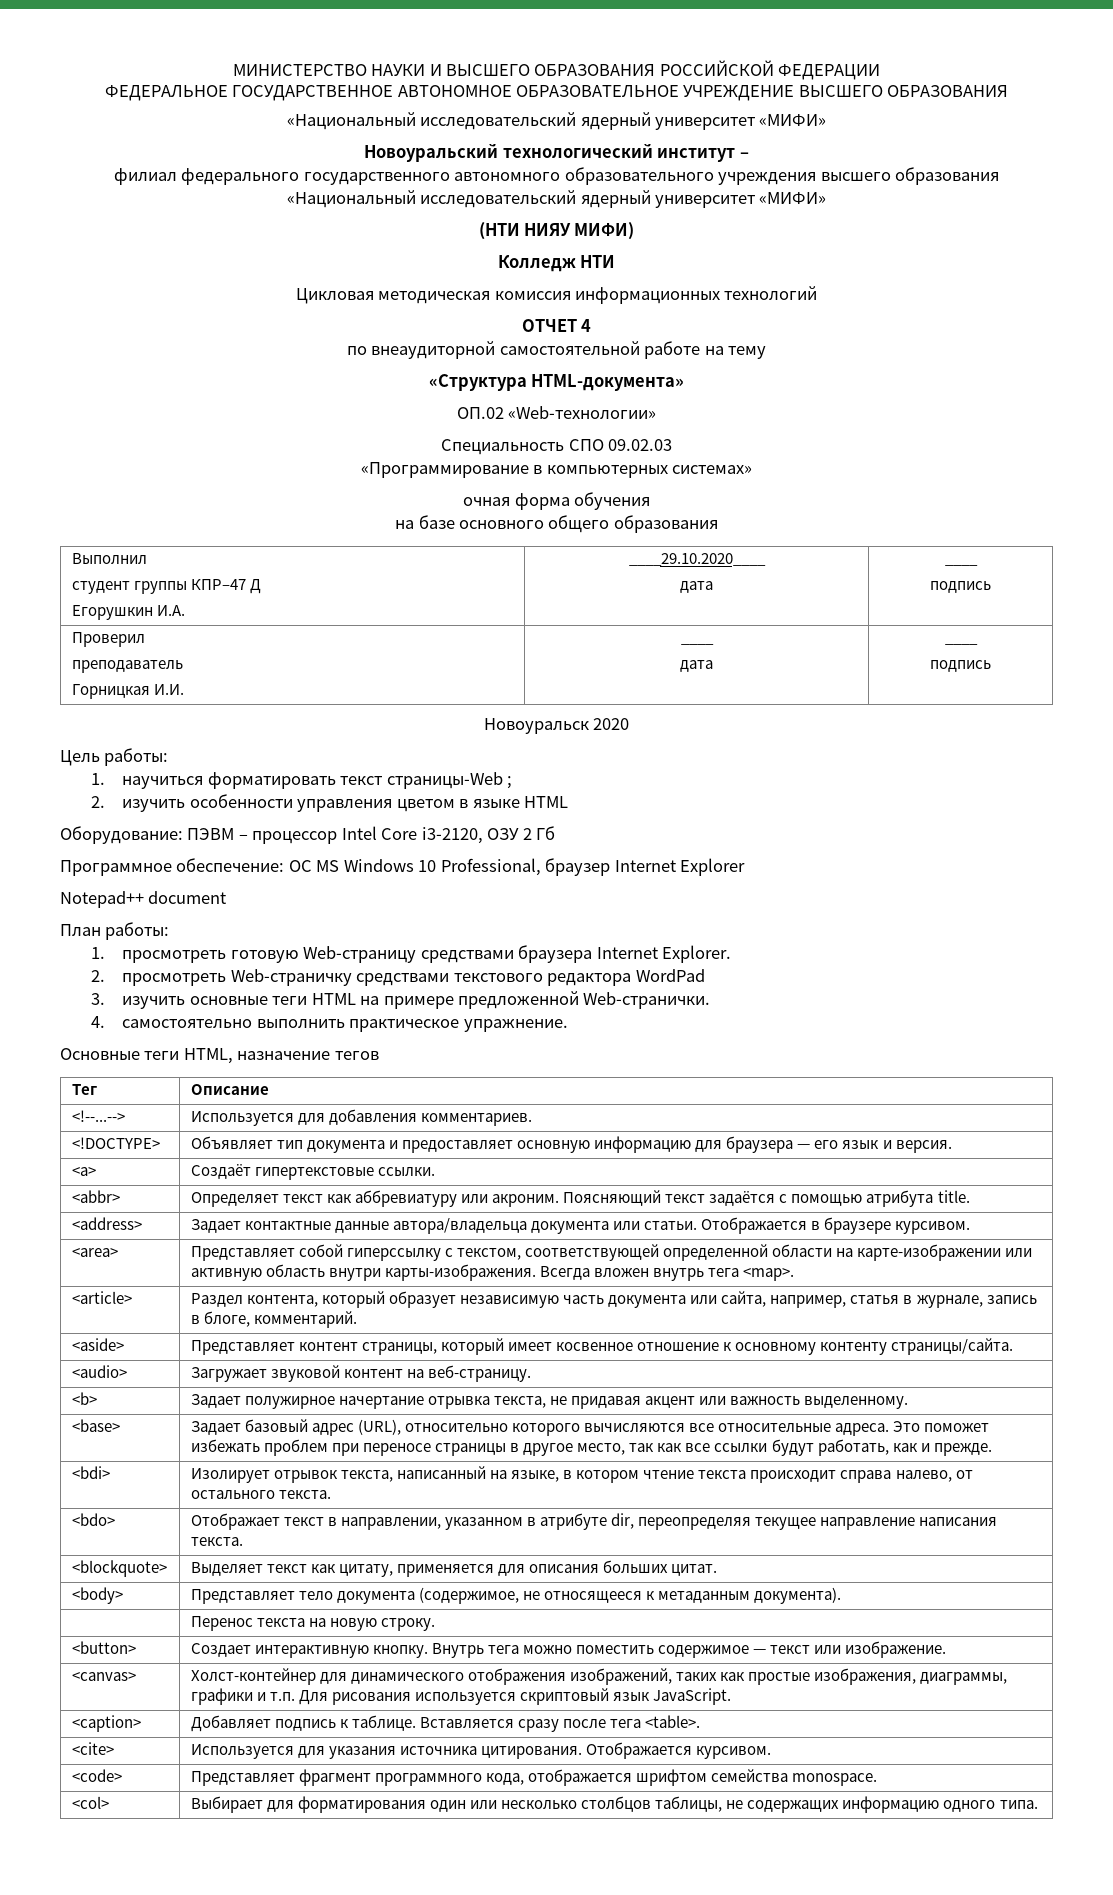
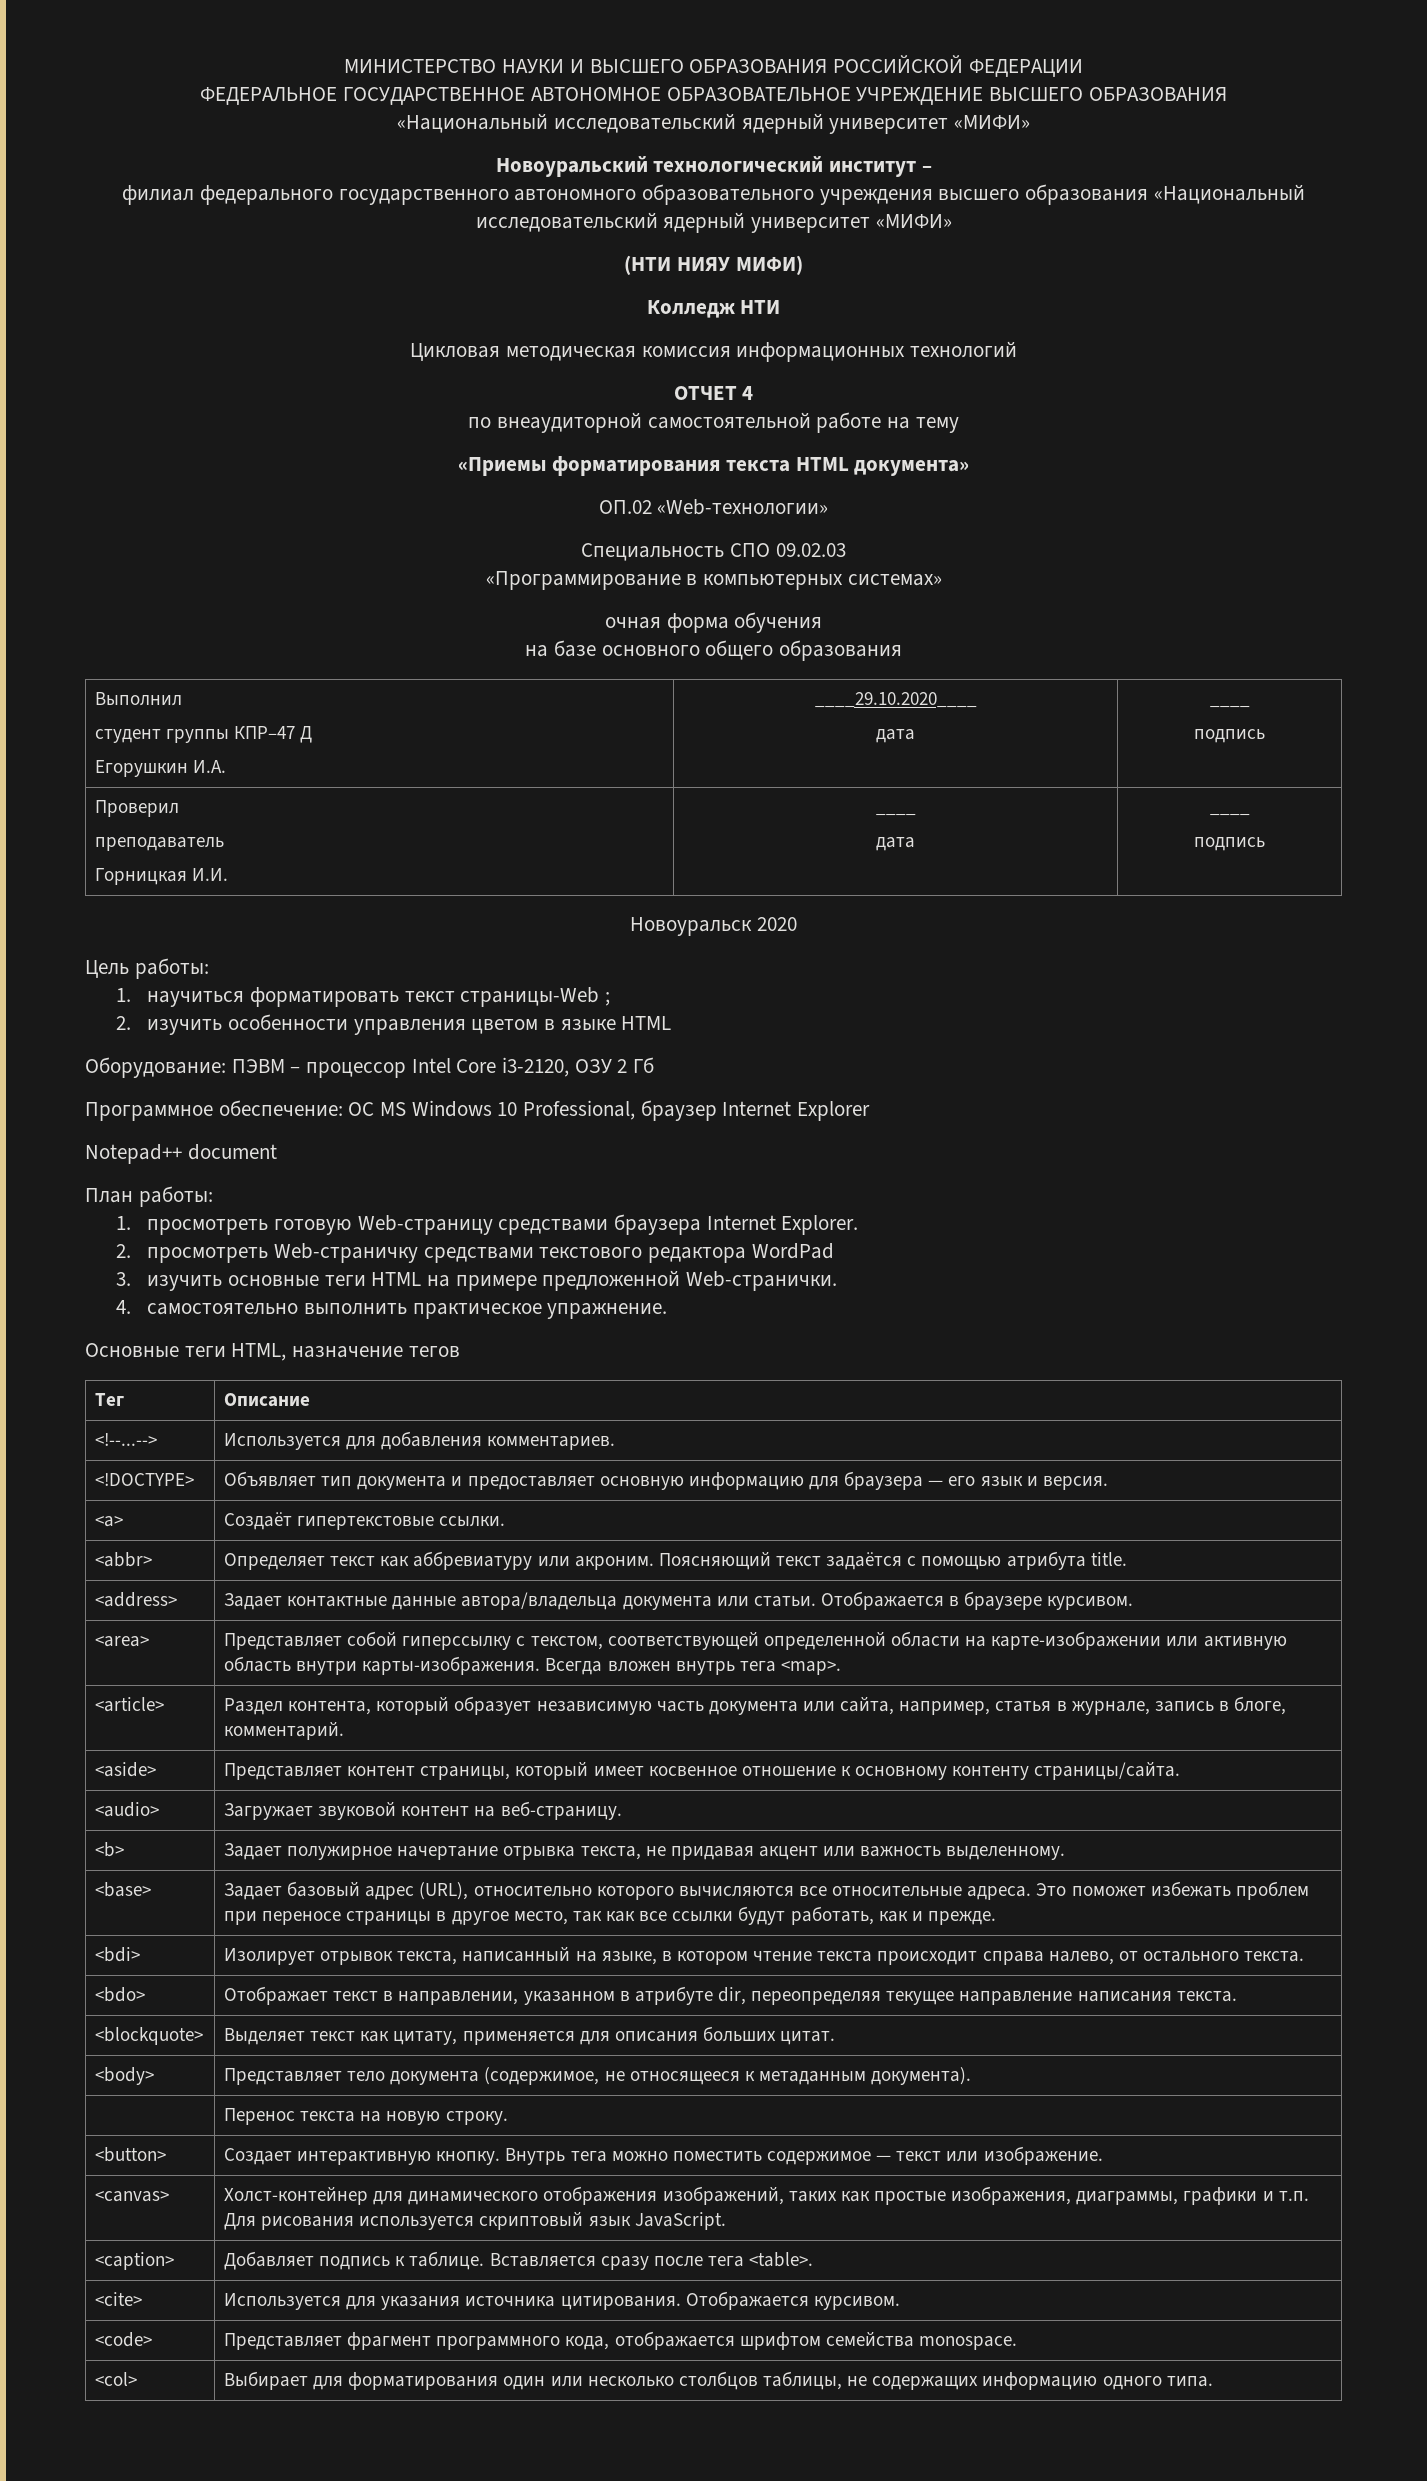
[428,374,685,391] «Структура HTML-документа» -> [457,456,970,476] «Приемы форматирования текста HTML документа»

